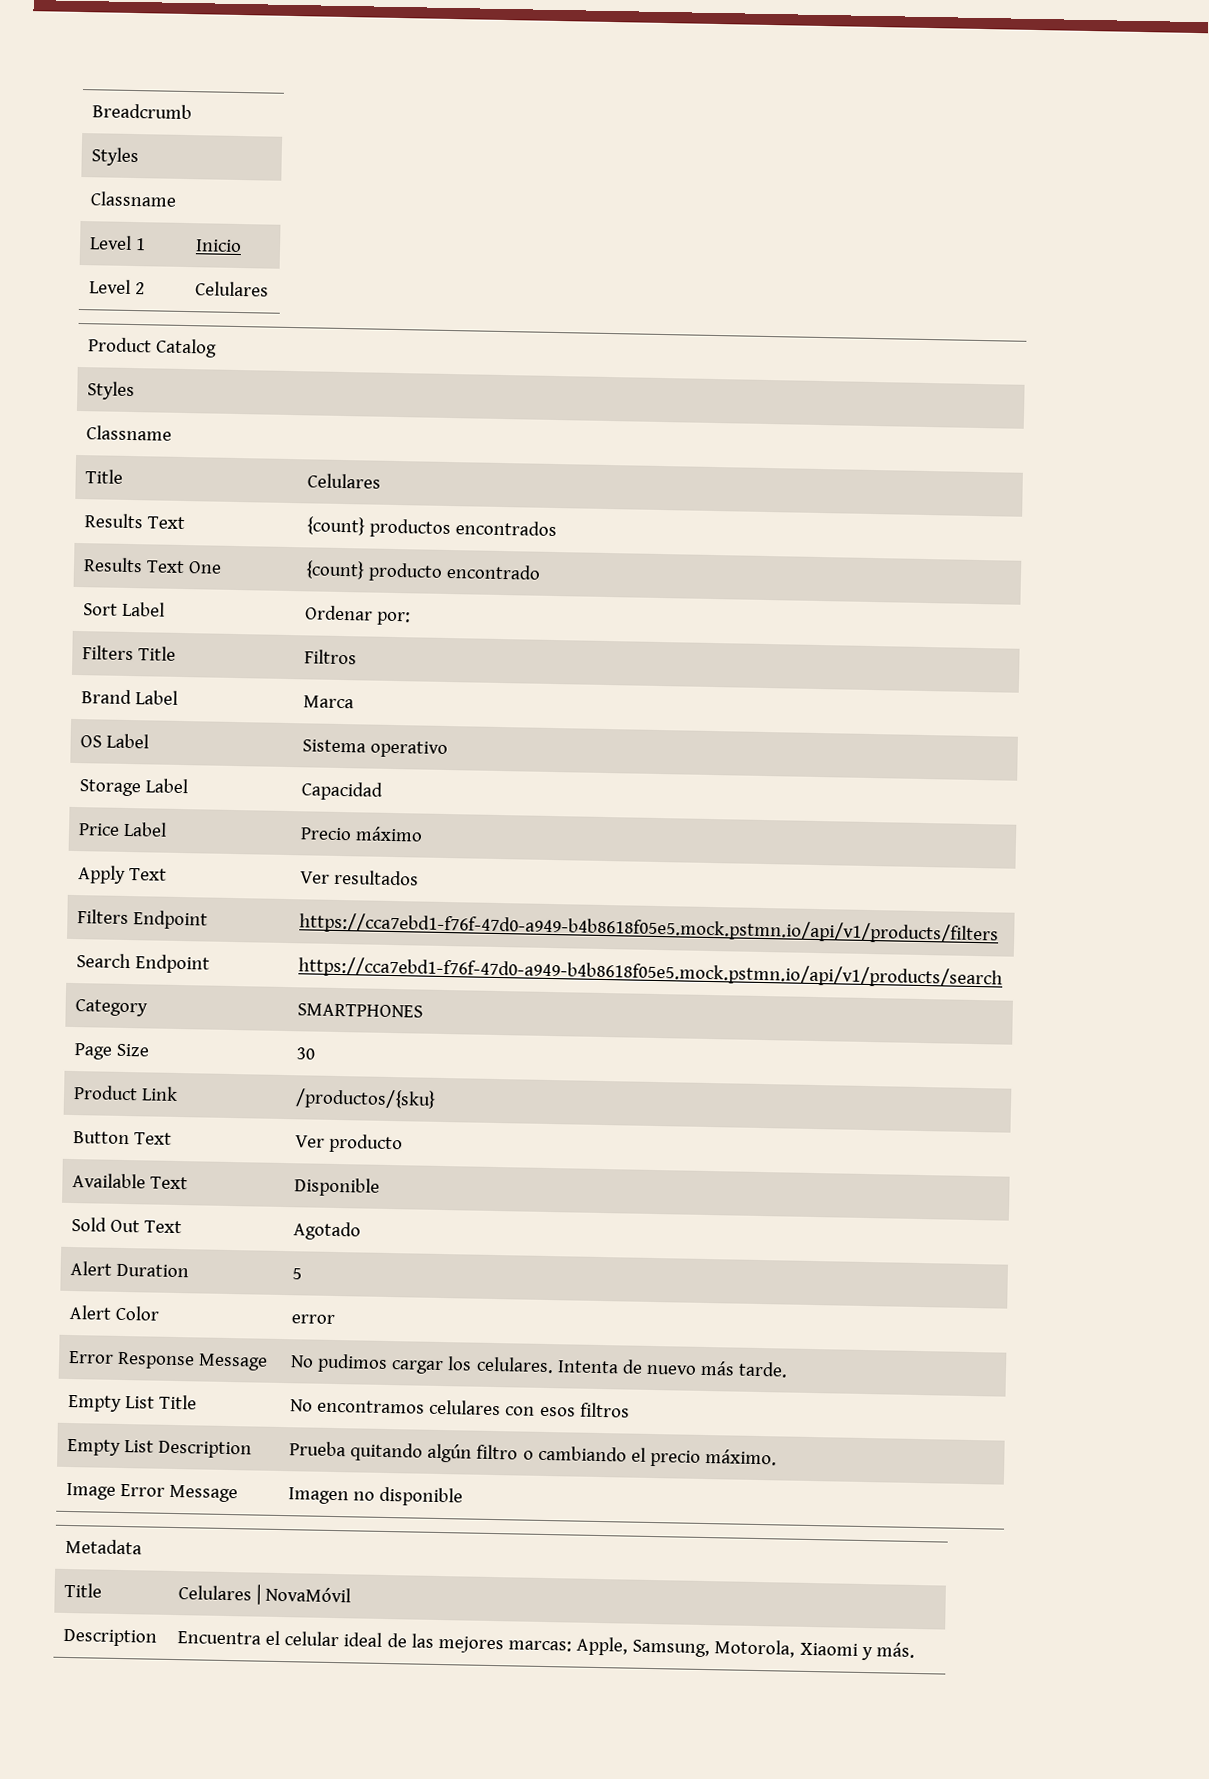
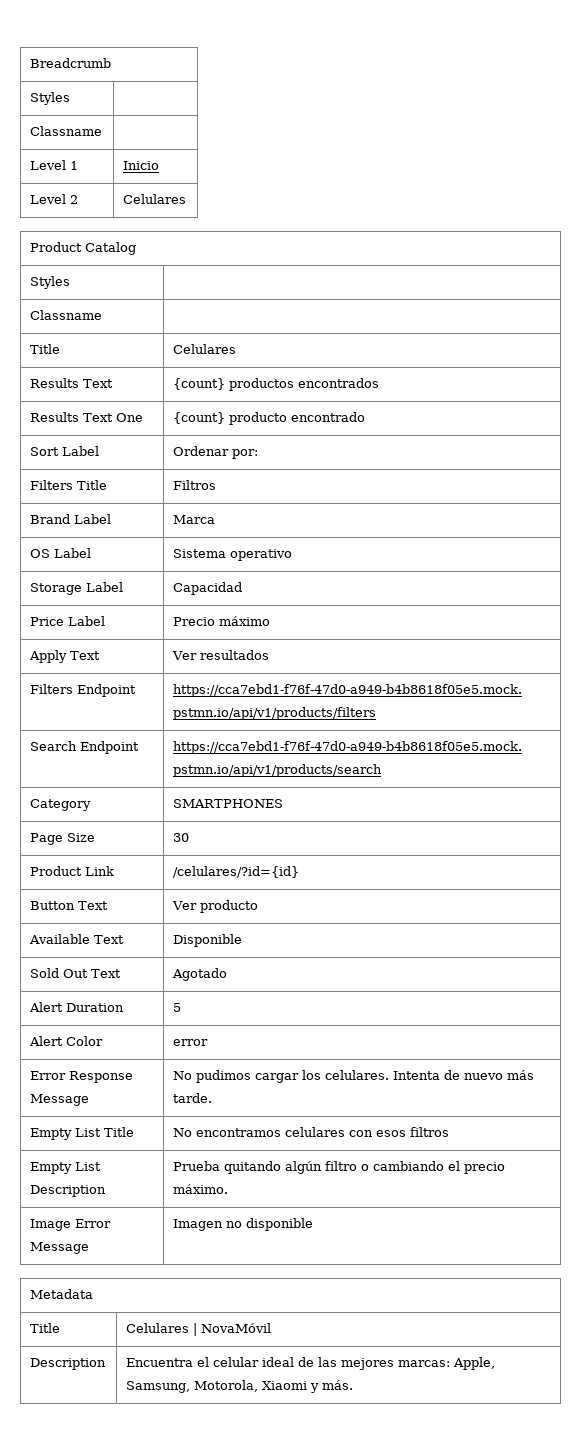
[295,1088,437,1110] /productos/{sku} -> [173,866,300,878] /celulares/?id={id}

